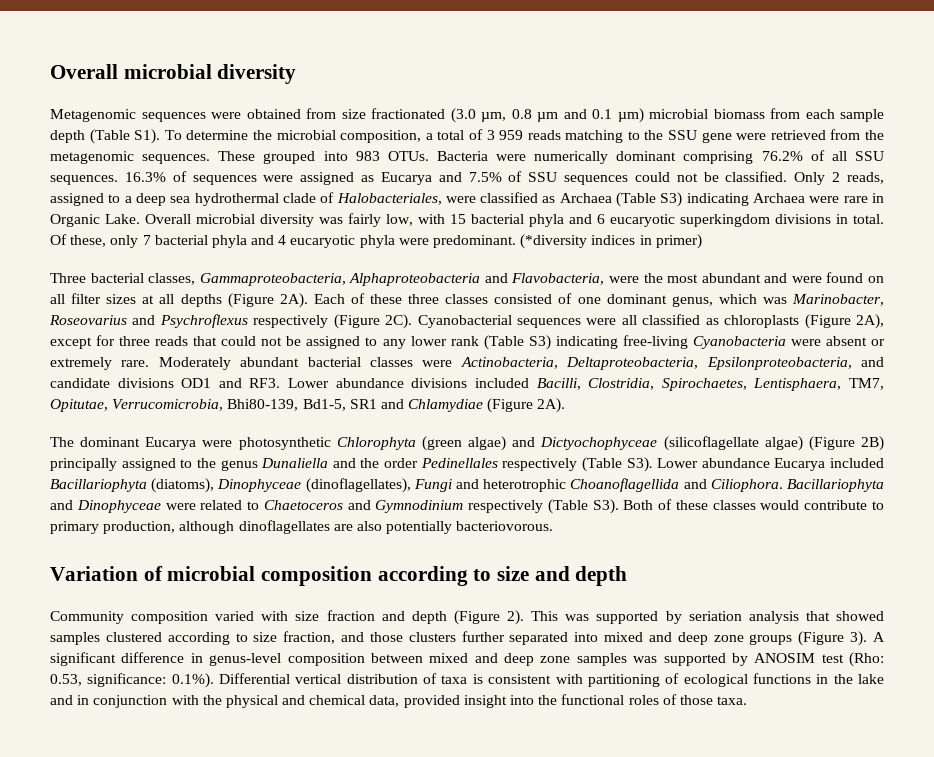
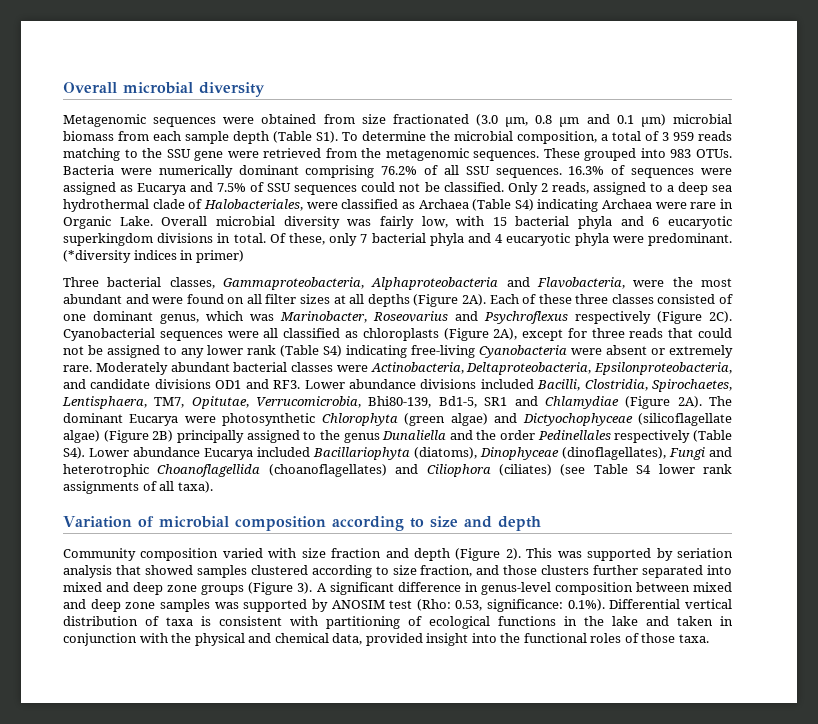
[660,192,683,207] S3) -> [514,199,534,211] S4)
[528,335,551,350] S3) -> [323,345,342,357] S4)
(566, 405) // -> (702, 402) none
[626,457,653,472] S3). -> [63,447,85,459] S4).
[683,479,885,492] [50,499,884,514] [50,520,554,534] and Ciliophora. Bacillariophyta and Dinophyceae were related to Chaetoceros and Gymnodinium respectively (Table S3). Both of these classes would contribute to primary production, although dinoflagellates are also potentially bacteriovorous. -> [268,464,732,477] [63,481,213,494] (choanoflagellates) and Ciliophora (ciliates) (see Table S4 lower rank assignments of all taxa).
(73, 700) none -> [677,616,713,626] taken

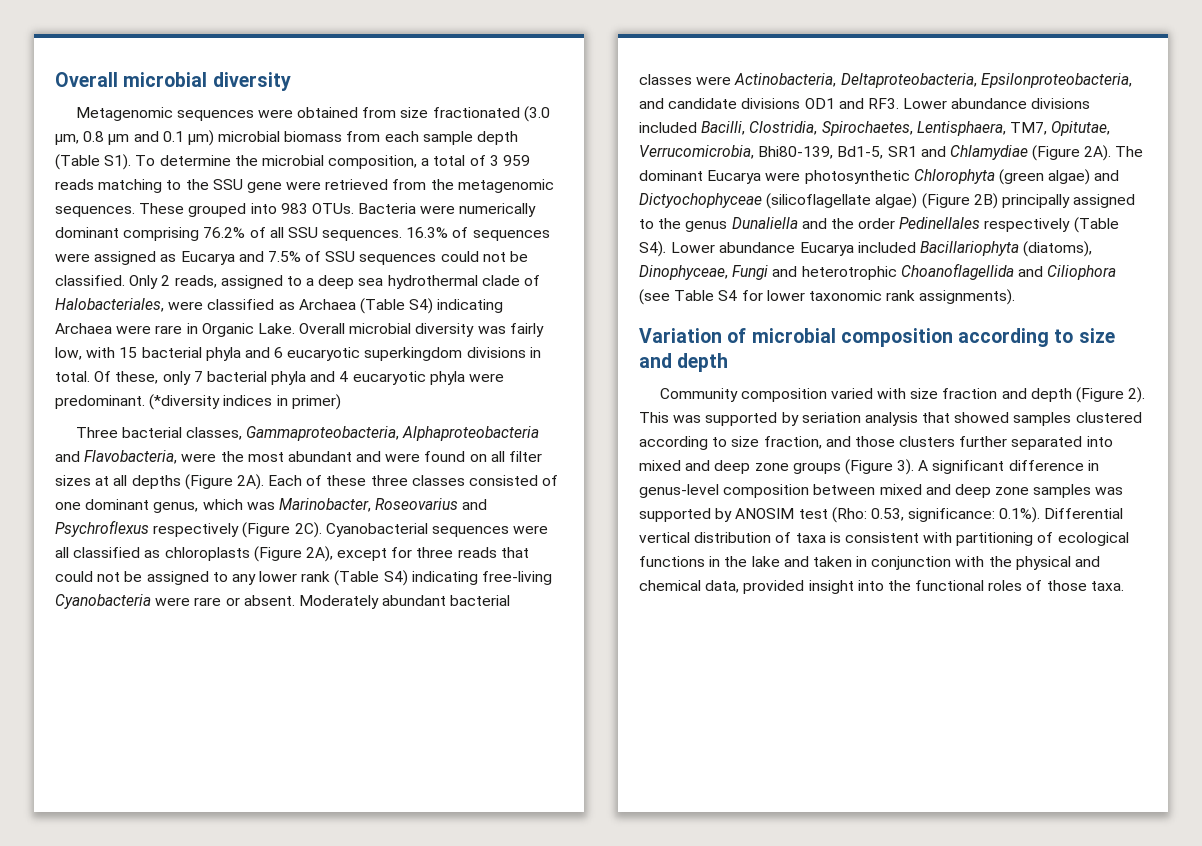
[606,345,733,358] [63,365,92,372] absent or extremely rare. -> [194,595,295,606] rare or absent.
[480,447,666,460] Dinophyceae (dinoflagellates), -> [639,265,728,280] Dinophyceae,
[268,464,387,477] (choanoflagellates) -> (1014, 271) none
[498,464,552,476] (ciliates) -> (1117, 272) none
[658,464,732,474] [63,481,213,494] lower rank assignments of all taxa). -> [741,289,1016,305] for lower taxonomic rank assignments).

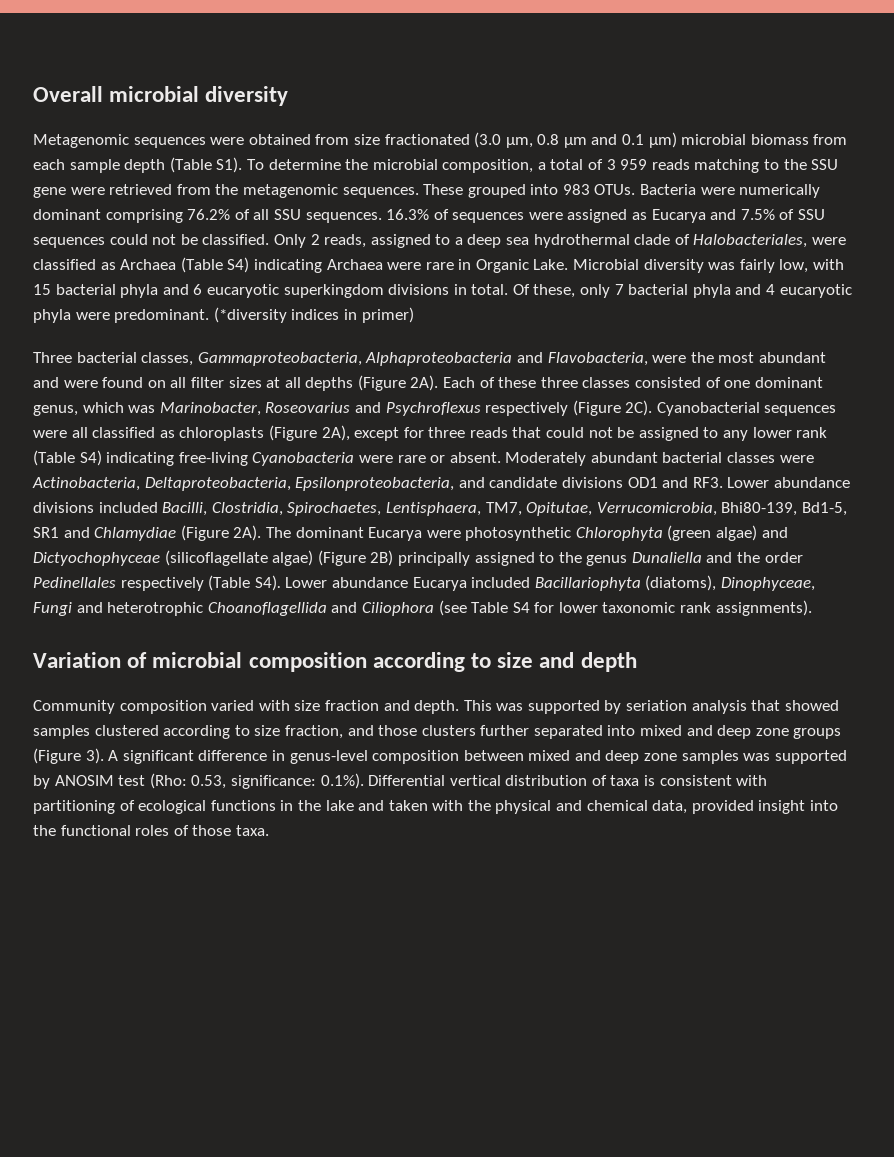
[299,323,412,334] Overall microbial -> [573,259,640,270] Microbial
[1030,387,1146,403] depth (Figure 2). -> [414,700,460,714] depth.
[856,556,952,570] in conjunction -> (428, 805) none

